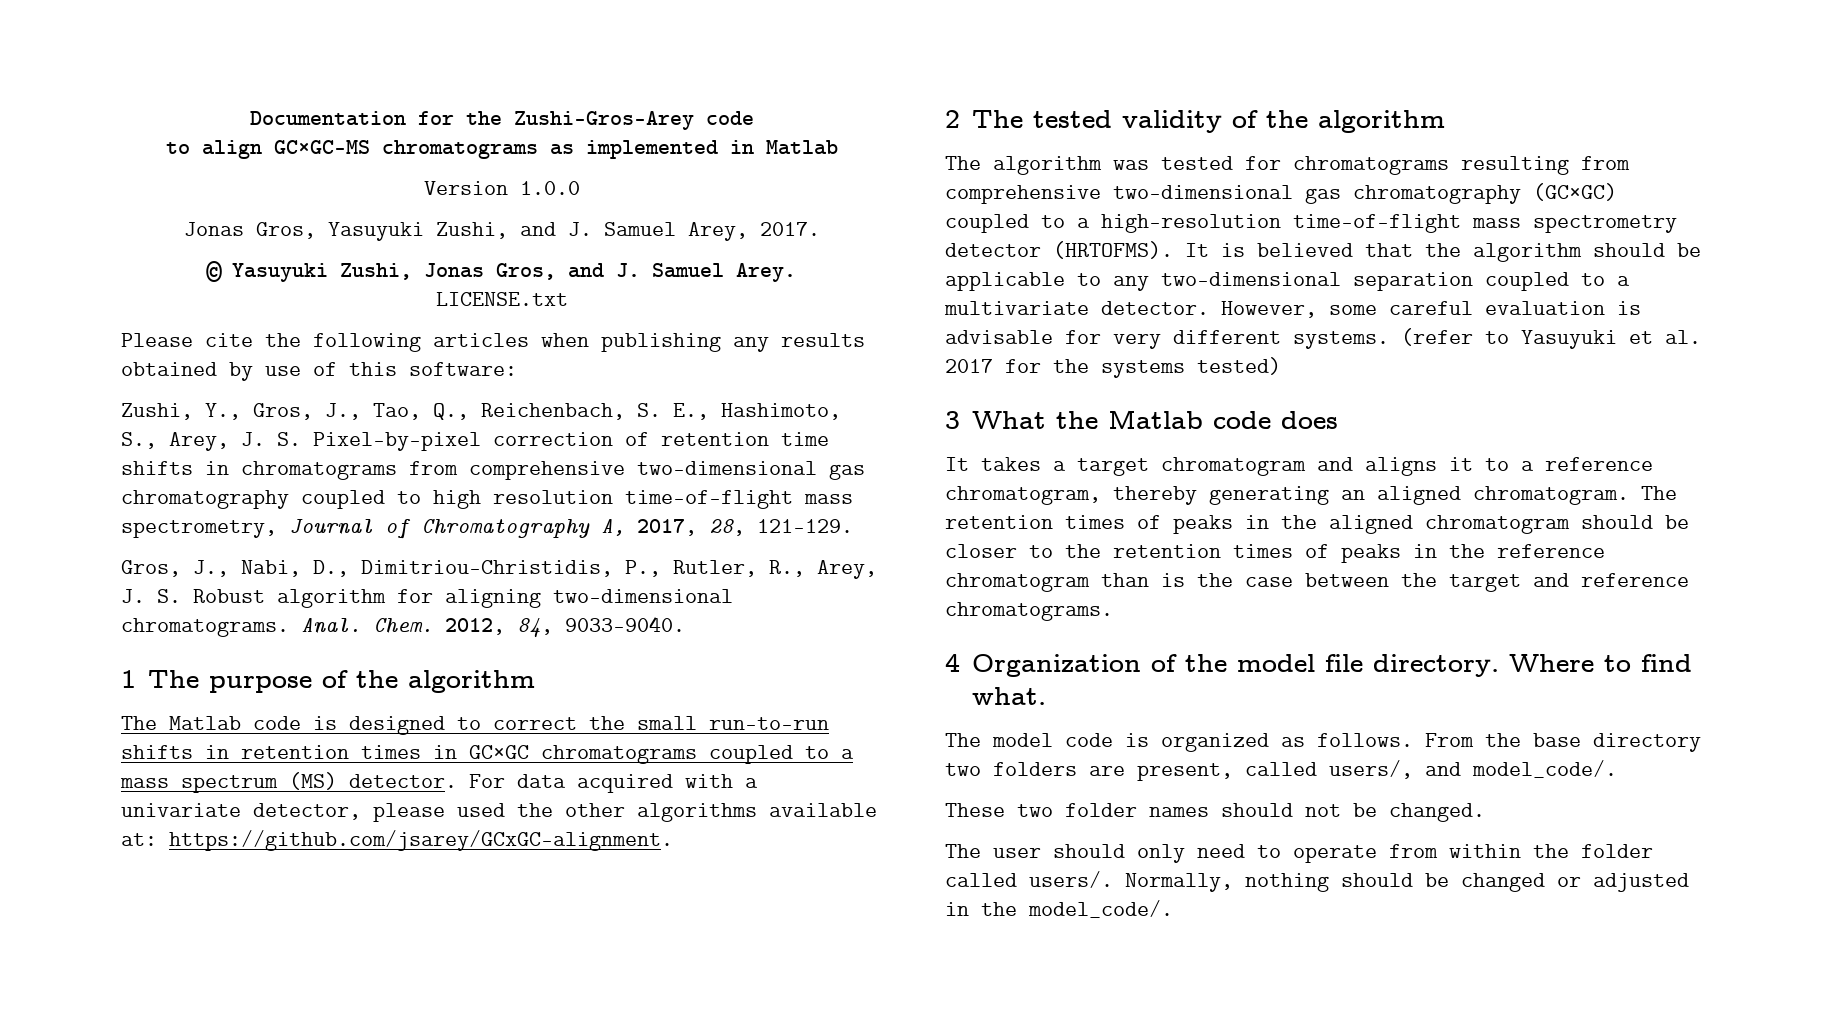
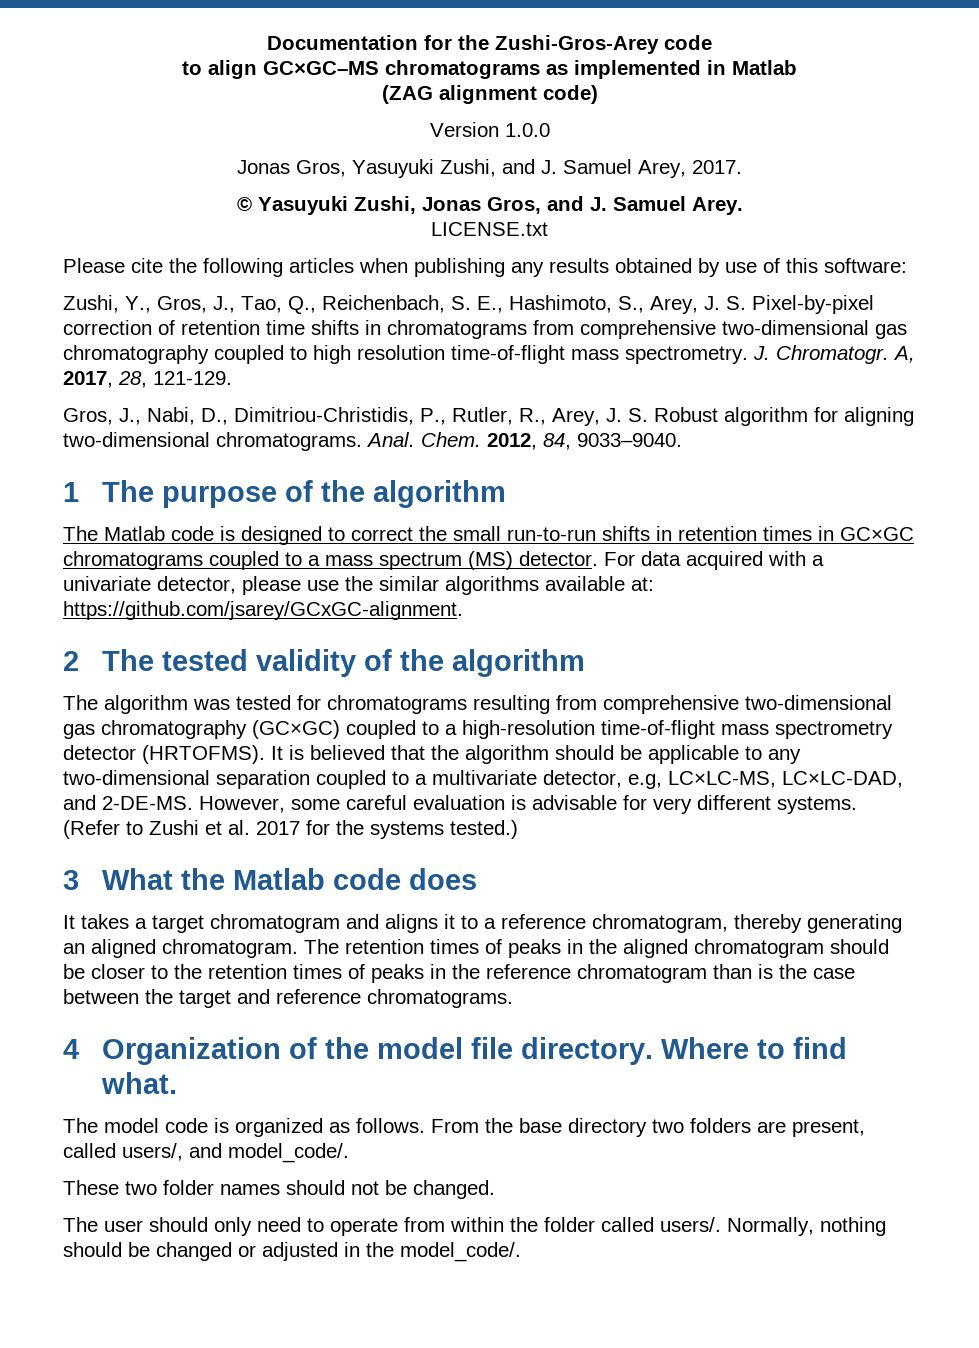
(838, 147) none -> [381,85,598,104] // (ZAG alignment code)
[121,519,590,539] spectrometry, Journal of Chromatography -> [625,345,889,364] spectrometry. J. Chromatogr.
[457,803,625,817] used the other -> [307,576,439,591] use the similar
[1101,301,1209,315] detector. -> [543,770,903,789] [63,795,193,810] detector, e.g, LC×LC-MS, LC×LC-DAD, and 2-DE-MS.
[1401,328,1617,349] (refer to Yasuyuki -> [63,820,199,839] (Refer to Zushi
[1197,357,1281,375] tested) -> [450,820,518,839] tested.)

